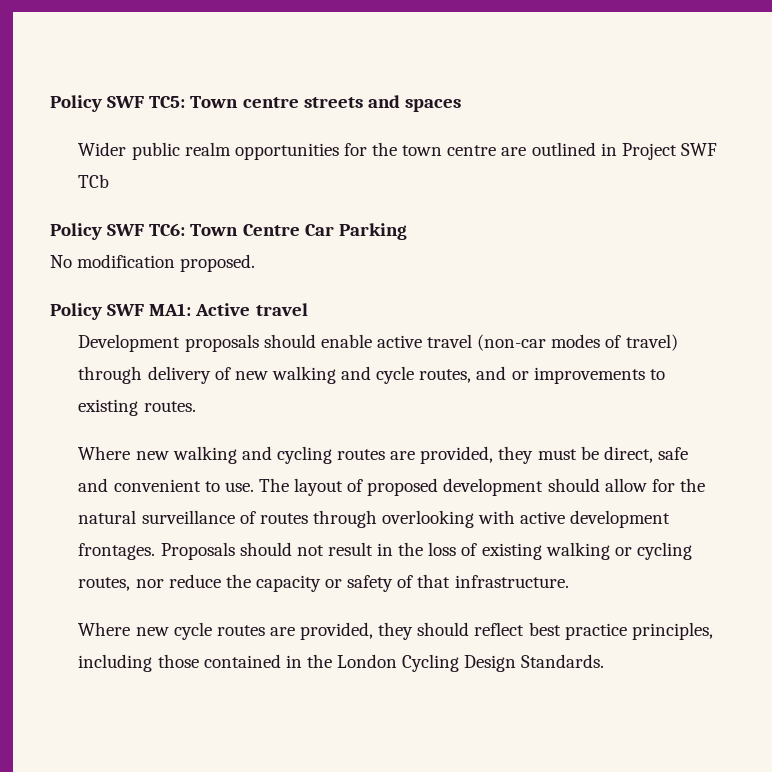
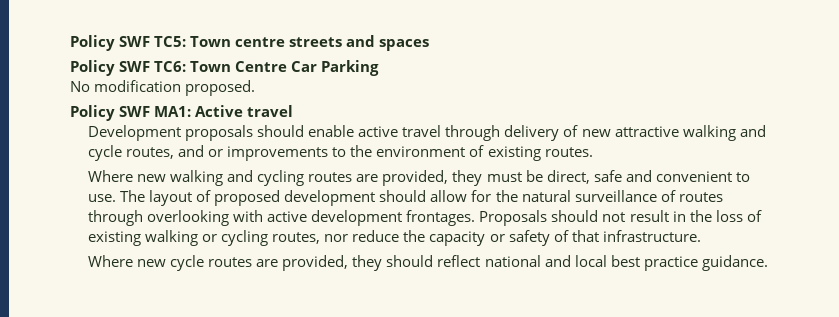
[78,142,717,160] [78,174,110,188] // Wider public realm opportunities for the town centre are outlined in Project SWF TCb -> (430, 45) none
[477,334,678,351] (non-car modes of travel) -> (442, 131) none
(268, 375) none -> [614,126,679,137] attractive
(665, 374) none -> [350,145,485,157] the environment of
[528,622,713,640] [78,654,605,672] best practice principles, including those contained in the London Cycling Design Standards. -> [484,255,768,271] national and local best practice guidance.

